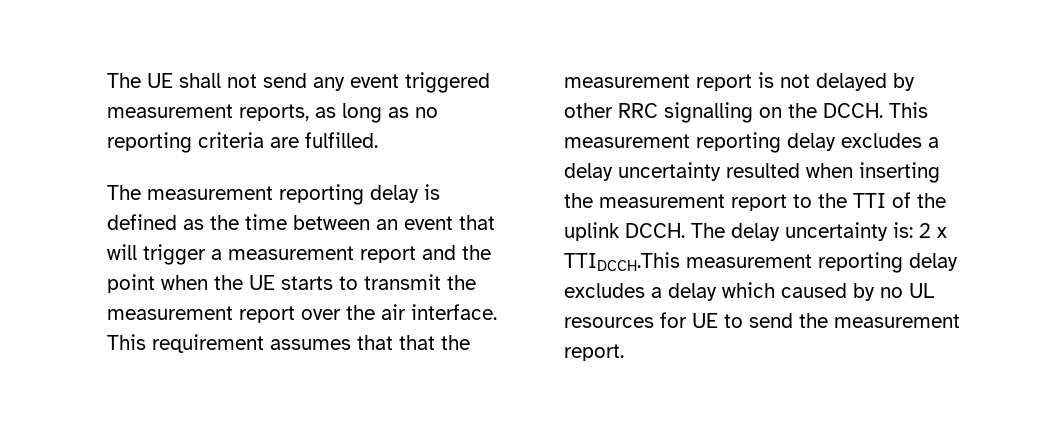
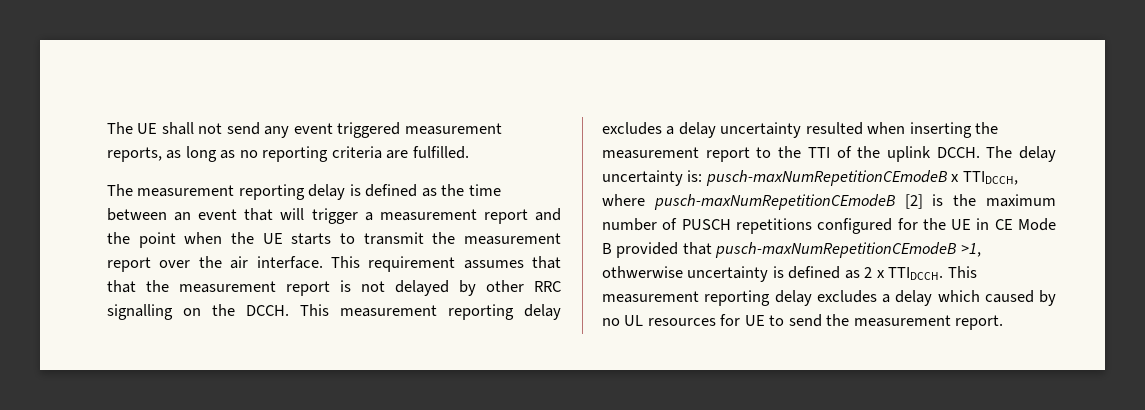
[919,223,947,238] [564,252,680,271] 2 x TTIDCCH.This -> [705,170,1018,186] [602,194,1056,210] [602,218,1056,234] [602,242,981,258] [602,266,977,282] pusch-maxNumRepetitionCEmodeB x TTIDCCH, where pusch-maxNumRepetitionCEmodeB [2] is the maximum number of PUSCH repetitions configured for the UE in CE Mode B provided that pusch-maxNumRepetitionCEmodeB >1, othwerwise uncertainty is defined as 2 x TTIDCCH. This

